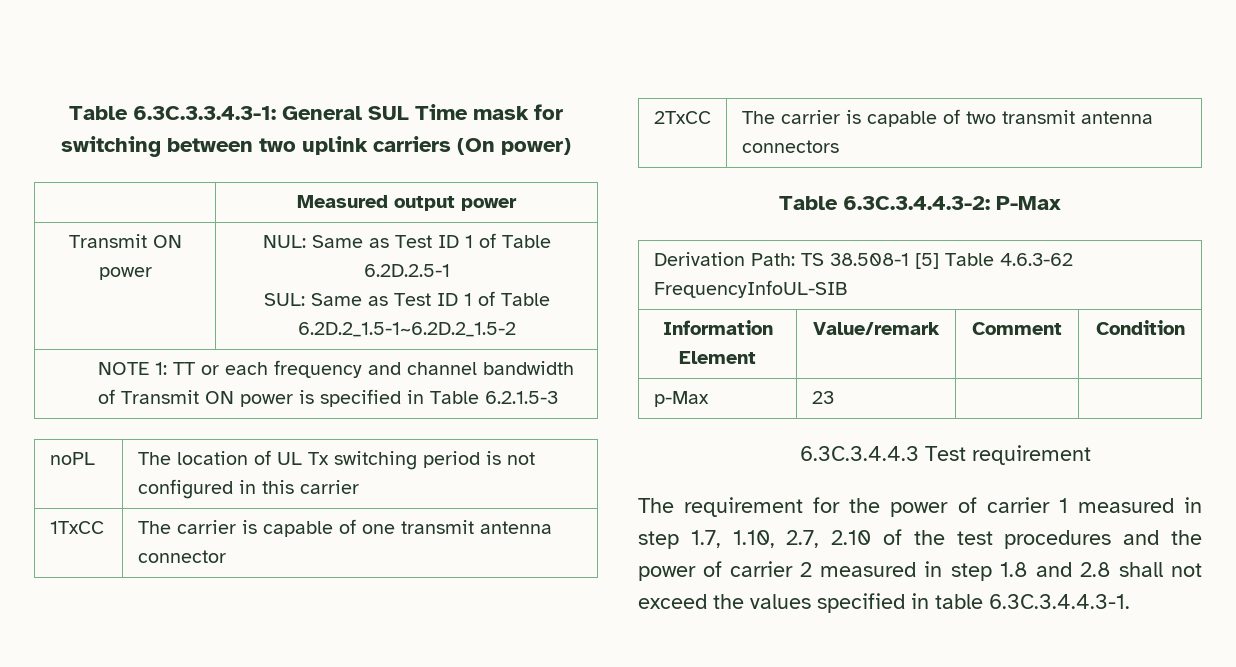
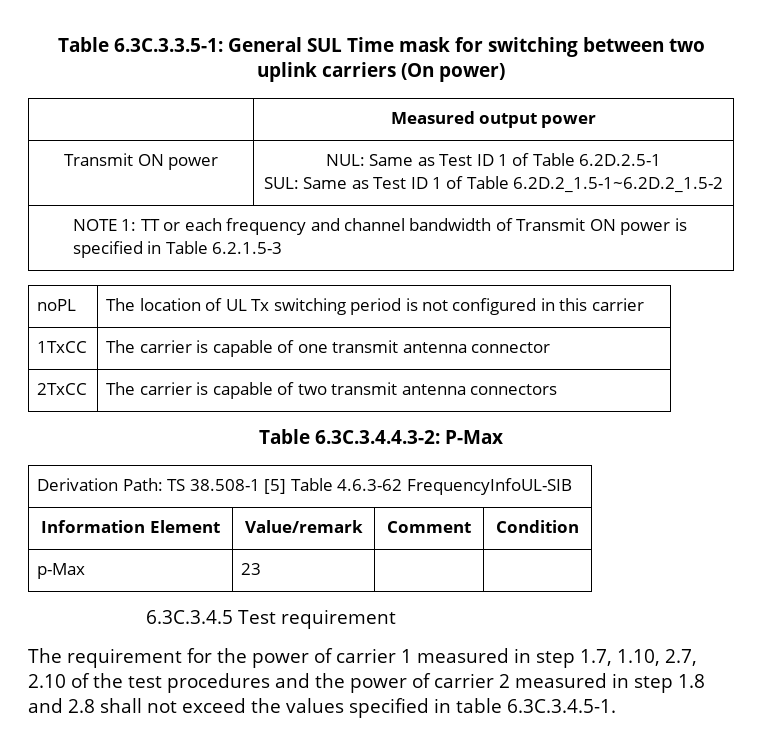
[69,106,276,120] Table 6.3C.3.3.4.3-1: -> [57,37,223,52] Table 6.3C.3.3.5-1:
[800,446,920,461] 6.3C.3.4.4.3 -> [146,610,234,624] 6.3C.3.4.5
[989,594,1130,609] 6.3C.3.4.4.3-1. -> [507,699,616,713] 6.3C.3.4.5-1.

